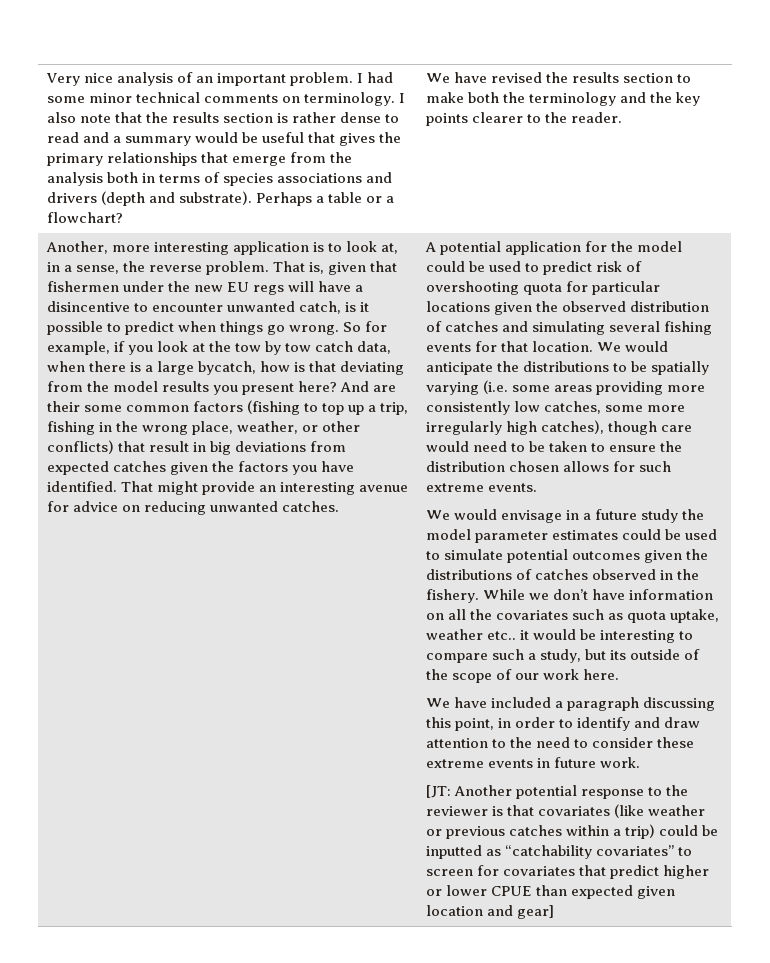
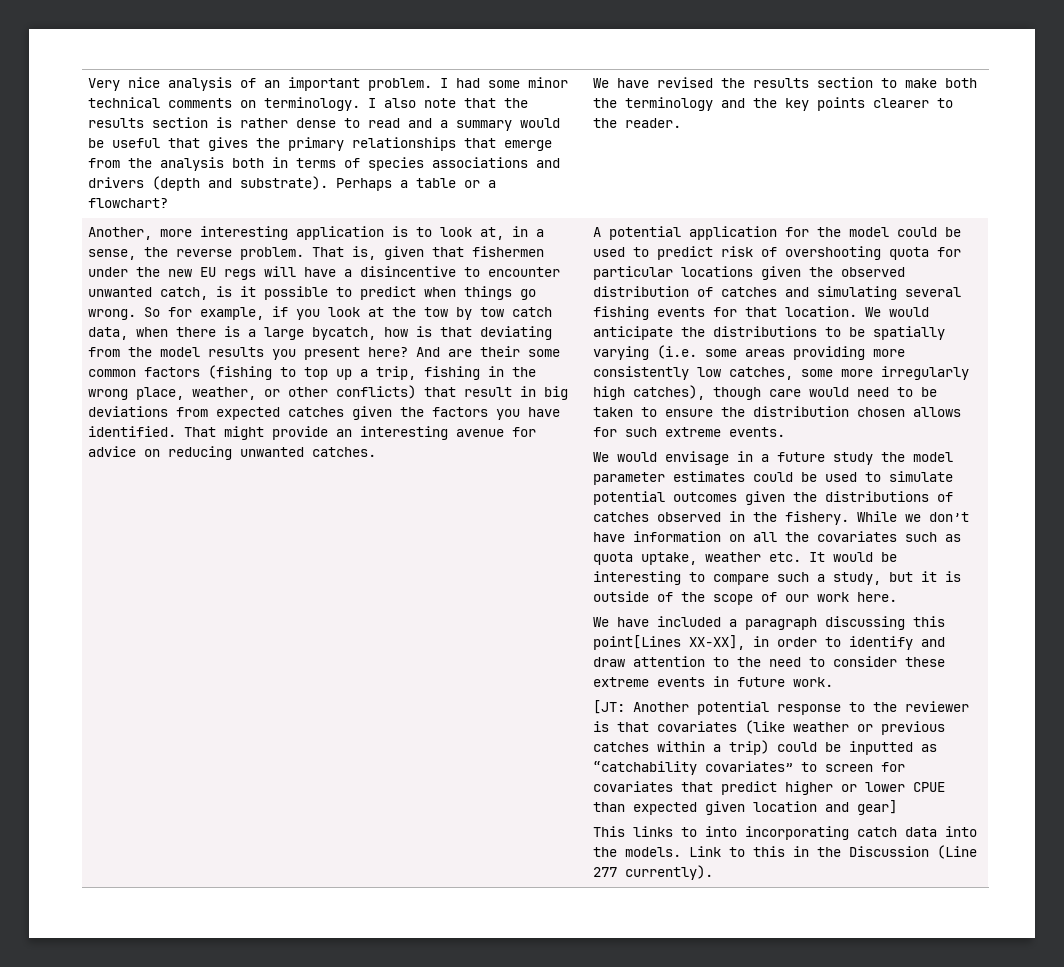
[487,630,530,640] etc.. it -> [769,552,826,562] etc. It
[610,650,627,660] its -> [921,571,962,582] it is
[455,718,495,731] point, -> [593,635,746,650] point[Lines XX-XX],
(555, 912) none -> [593,826,978,840] [593,845,978,859] [593,865,714,880] // This links to into incorporating catch data into the models. Link to this in the Discussion (Line 277 currently).

